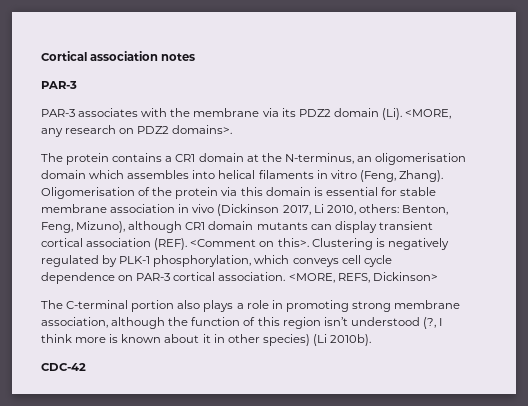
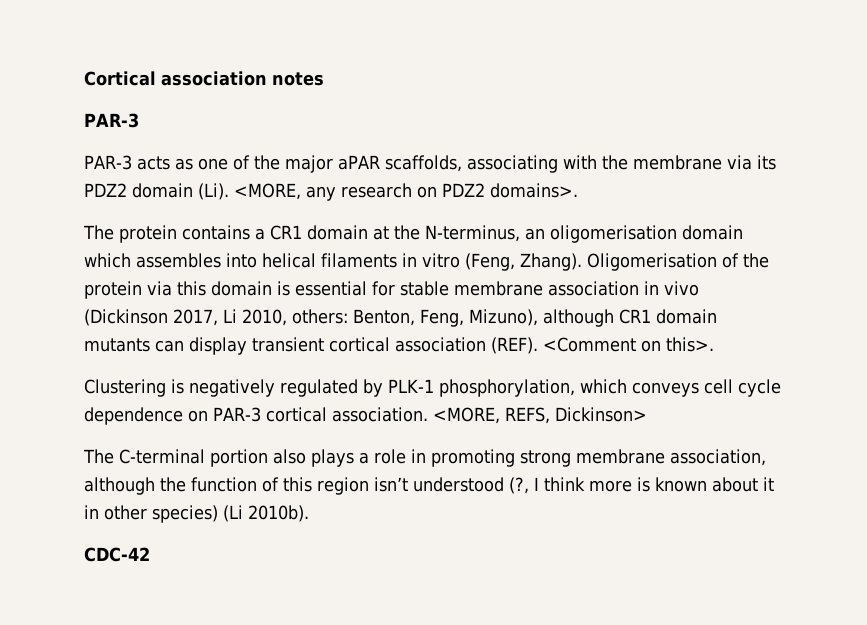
[78,108,139,117] associates -> [136,155,558,173] acts as one of the major aPAR scaffolds, associating
(309, 242) none -> (714, 344) //

